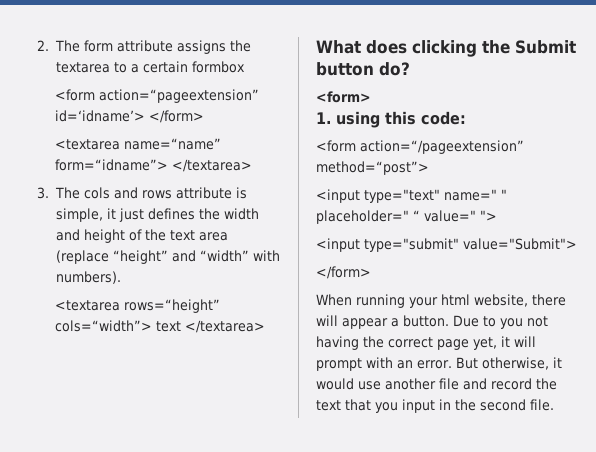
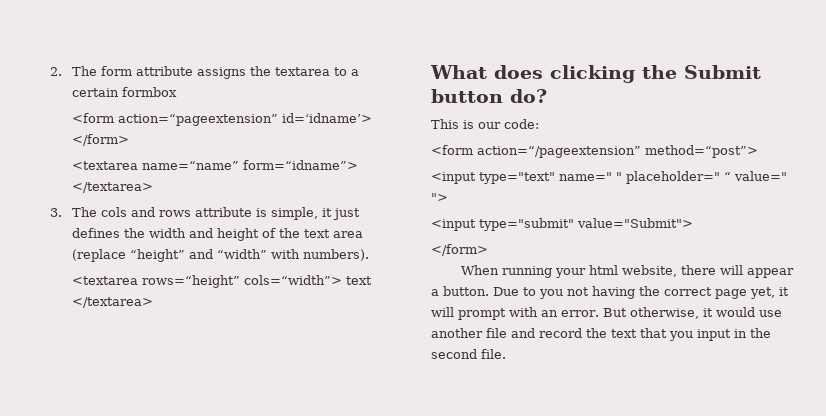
[316,91,371,103] [316,111,416,128] <form> // 1. using this -> [431,119,501,129] This is our

